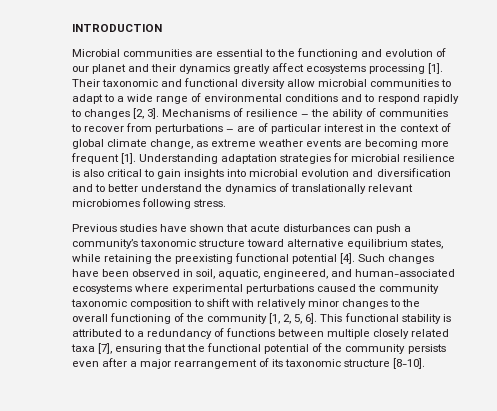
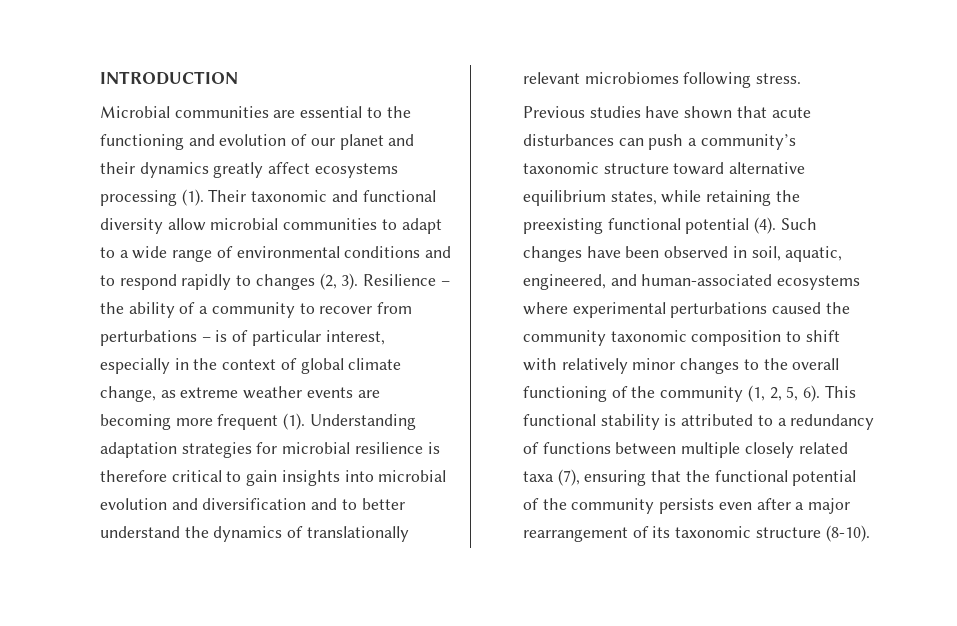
[428,63,444,74] [1]. -> [181,189,204,206] (1).
[132,108,299,119] [2, 3]. Mechanisms of resilience -> [319,273,437,290] (2, 3). Resilience
[378,109,448,117] communities -> [199,302,295,318] a community
[237,126,256,132] are -> [215,330,228,342] is
[324,124,365,132] interest -> [325,330,385,345] [99,358,170,374] interest, especially
[120,153,136,164] [1]. -> [283,413,306,430] (1).
[82,169,104,177] also -> [99,470,167,482] therefore
[340,253,356,264] [4]. -> [754,217,777,234] (4).
[269,313,281,324] [1, -> [747,385,765,402] (1,
[305,313,318,324] 6]. -> [803,385,821,402] 6).
[97,343,112,354] [7], -> [557,469,580,486] (7),
[393,358,426,369] [8-10]. -> [825,525,870,542] (8-10).

